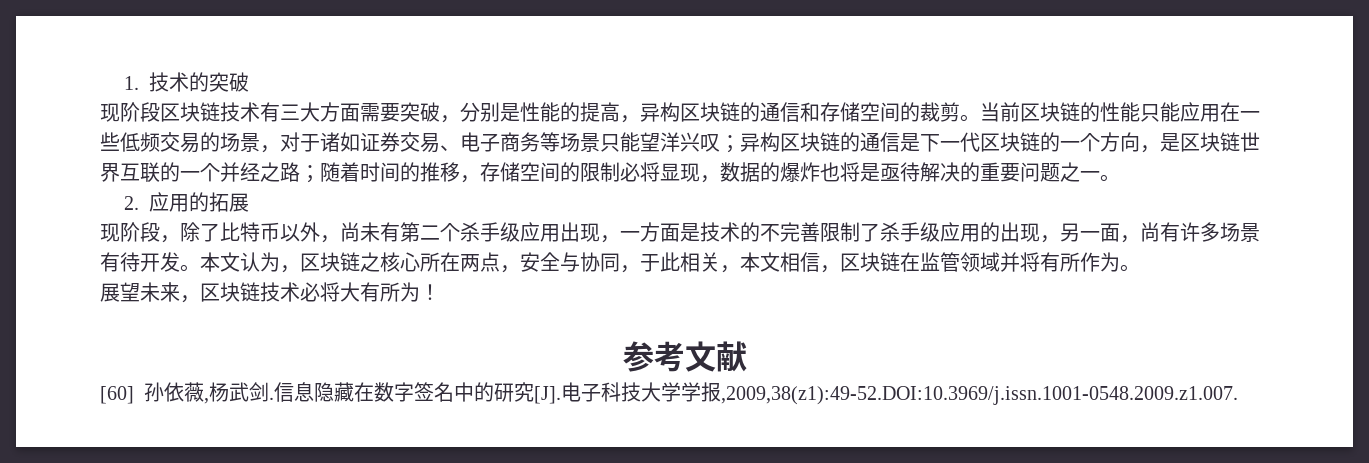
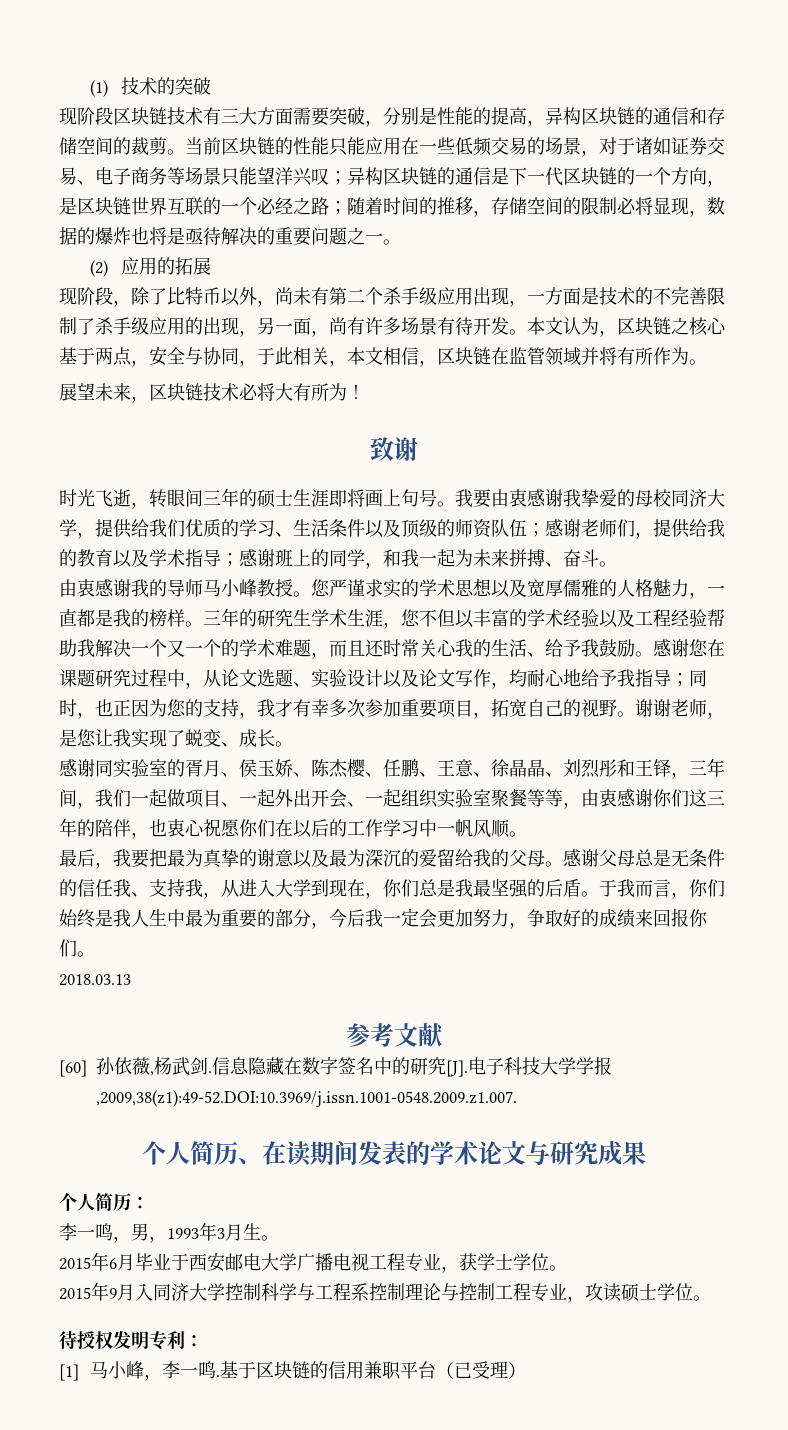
[123,76,139,90] 1. -> [89,80,108,97] (1)
[220,162,240,182] 并 -> [257,197,276,214] 必
[123,196,139,210] 2. -> [89,260,108,277] (2)
[420,252,460,272] 所在 -> [59,347,95,365] 基于
(440, 292) none -> [370,437,418,461] [59,488,725,509] [59,519,725,539] [59,549,617,569] [59,578,725,599] [59,608,725,629] [59,639,725,659] [59,669,707,689] [59,699,725,719] [59,729,293,748] [59,758,725,779] [59,788,725,809] [59,818,527,839] [59,849,725,869] [59,878,725,899] [59,908,708,929] [59,939,95,957] [59,974,131,986] // 致谢 // 时光飞逝，转眼间三年的硕士生涯即将画上句号。我要由衷感谢我挚爱的母校同济大学，提供给我们优质的学习、生活条件以及顶级的师资队伍；感谢老师们，提供给我的教育以及学术指导；感谢班上的同学，和我一起为未来拼搏、奋斗。 // 由衷感谢我的导师马小峰教授。您严谨求实的学术思想以及宽厚儒雅的人格魅力，一直都是我的榜样。三年的研究生学术生涯，您不但以丰富的学术经验以及工程经验帮助我解决一个又一个的学术难题，而且还时常关心我的生活、给予我鼓励。感谢您在课题研究过程中，从论文选题、实验设计以及论文写作，均耐心地给予我指导；同时，也正因为您的支持，我才有幸多次参加重要项目，拓宽自己的视野。谢谢老师，是您让我实现了蜕变、成长。 // 感谢同实验室的胥月、侯玉娇、陈杰樱、任鹏、王意、徐晶晶、刘烈彤和王铎，三年间，我们一起做项目、一起外出开会、一起组织实验室聚餐等等，由衷感谢你们这三年的陪伴，也衷心祝愿你们在以后的工作学习中一帆风顺。 // 最后，我要把最为真挚的谢意以及最为深沉的爱留给我的父母。感谢父母总是无条件的信任我、支持我，从进入大学到现在，你们总是我最坚强的后盾。于我而言，你们始终是我人生中最为重要的部分，今后我一定会更加努力，争取好的成绩来回报你们。 // 2018.03.13
(1238, 395) none -> [142,1141,646,1166] [59,1193,149,1211] [59,1222,279,1243] [59,1252,567,1273] [59,1282,711,1303] [59,1330,203,1350] [59,1361,526,1381] // 个人简历、在读期间发表的学术论文与研究成果 // 个人简历： // 李一鸣，男，1993年3月生。 // 2015年6月毕业于西安邮电大学广播电视工程专业，获学士学位。 // 2015年9月入同济大学控制科学与工程系控制理论与控制工程专业，攻读硕士学位。 // 待授权发明专利： // [1]马小峰，李一鸣.基于区块链的信用兼职平台（已受理）

